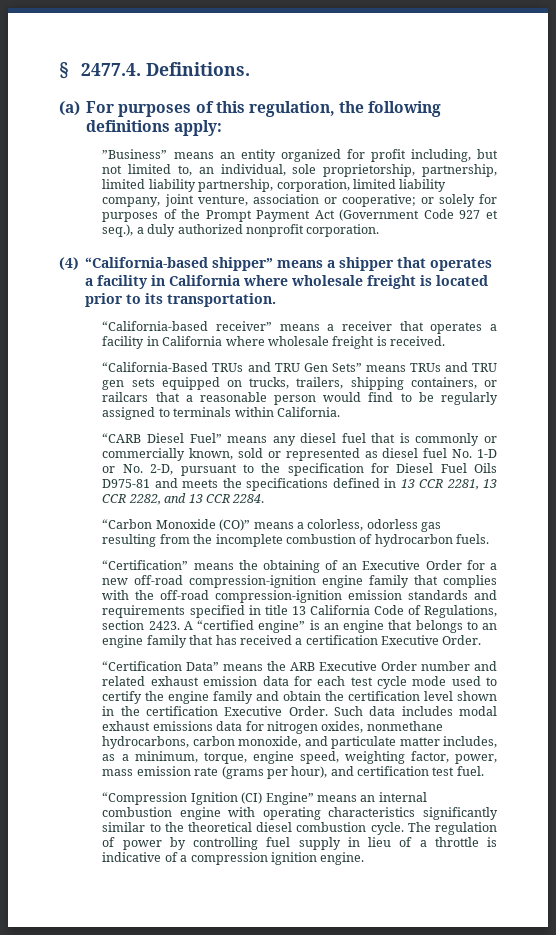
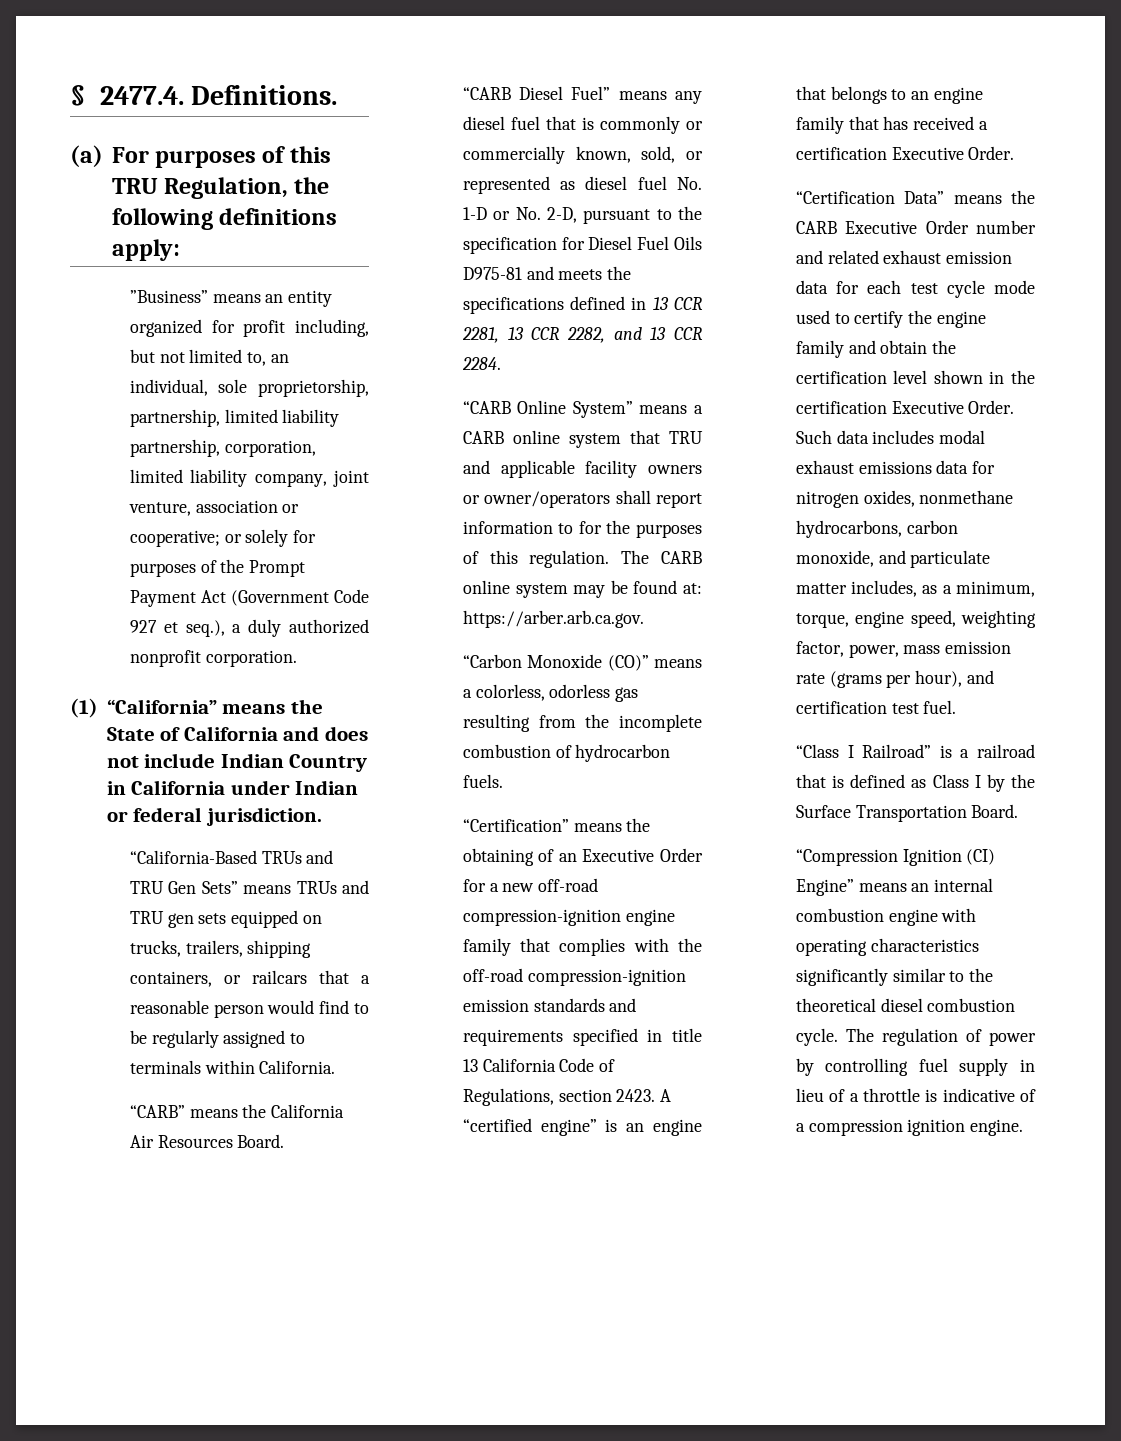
[248,101,335,117] regulation, -> [111,177,289,199] TRU Regulation,
[59,257,493,271] [85,275,489,289] [85,293,277,307] [102,321,497,334] [102,336,446,349] (4) “California-based shipper” means a shipper that operates a facility in California where wholesale freight is located prior to its transportation. // “California-based receiver” means a receiver that operates a facility in California where wholesale freight is received. -> [70,698,323,718] [106,726,368,741] [106,753,368,772] [106,780,359,795] [106,807,322,826] (1) “California” means the State of California and does not include Indian Country in California under Indian or federal jurisdiction.
(340, 412) none -> [129,1104,345,1118] [129,1134,285,1148] // “CARB” means the California Air Resources Board.
[238,448,264,458] sold -> [641,146,676,163] sold,
(265, 498) none -> [462,400,703,418] [462,430,703,448] [462,460,702,478] [462,490,702,508] [462,520,702,538] [462,550,702,568] [462,580,702,598] [462,610,644,628] // “CARB Online System” means a CARB online system that TRU and applicable facility owners or owner/operators shall report information to for the purposes of this regulation. The CARB online system may be found at: https://arber.arb.ca.gov.
[290,662,316,671] ARB -> [795,221,837,234] CARB
(484, 771) none -> [795,744,1035,758] [795,774,1035,792] [795,804,1019,822] // “Class I Railroad” is a railroad that is defined as Class I by the Surface Transportation Board.

